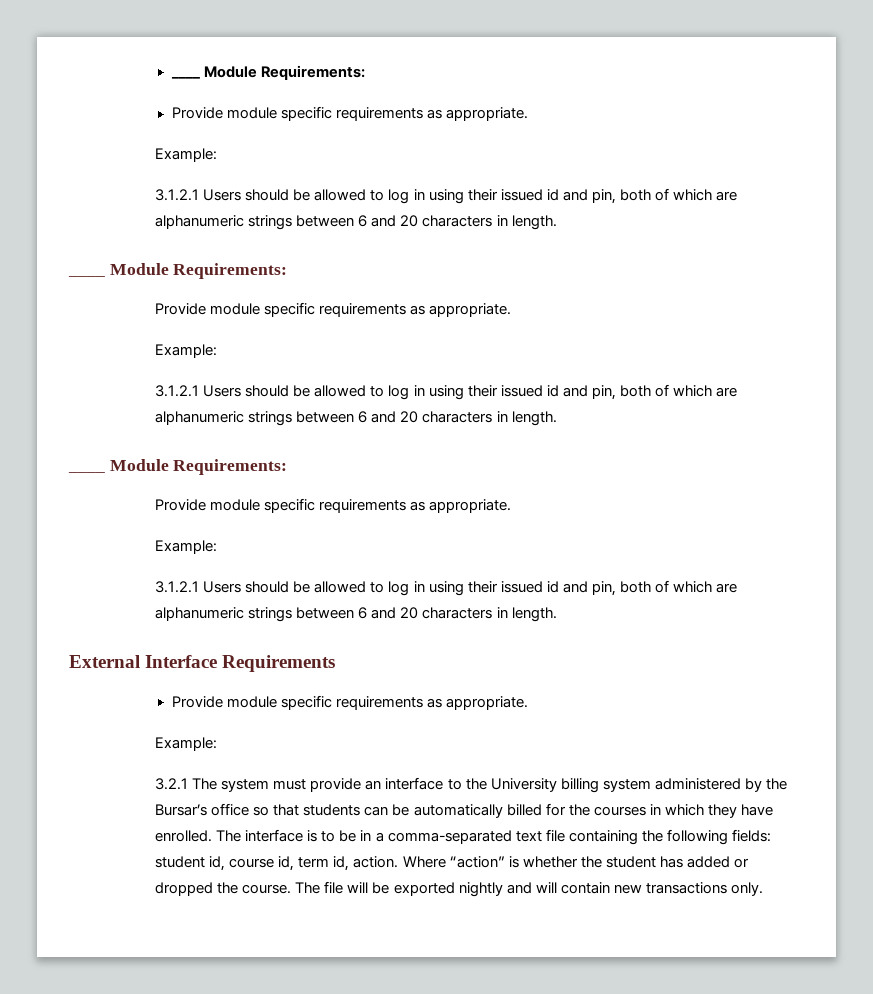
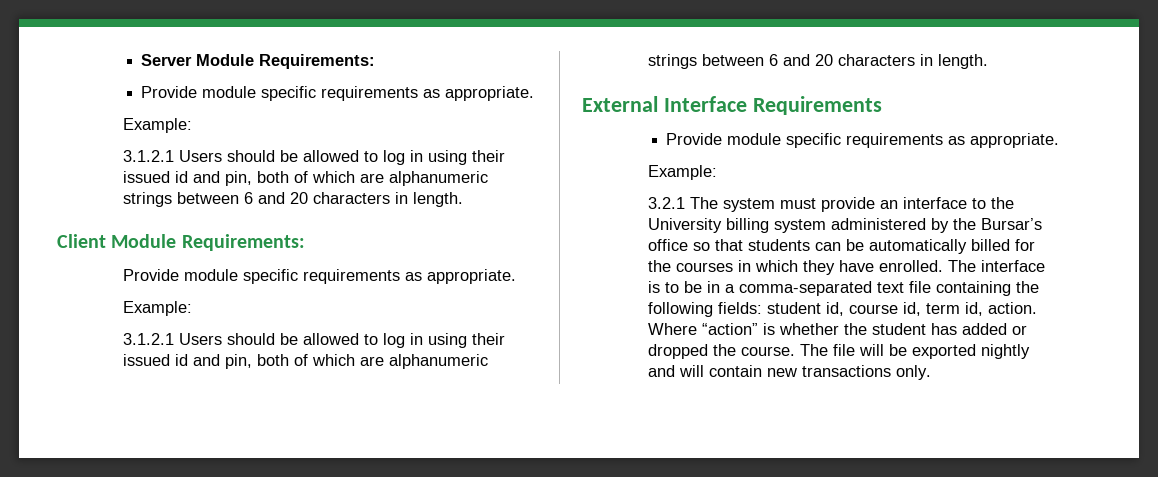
[170,77,200,79] ____ -> [141,54,193,66] Server
[68,275,105,277] [109,263,288,279] [155,302,512,317] [155,344,218,358] [155,384,738,400] [155,411,557,426] [68,471,105,473] ____ Module Requirements: // Provide module specific requirements as appropriate. // Example: // 3.1.2.1 Users should be allowed to log in using their issued id and pin, both of which are alphanumeric strings between 6 and 20 characters in length. // ____ -> [57,234,106,248] Client

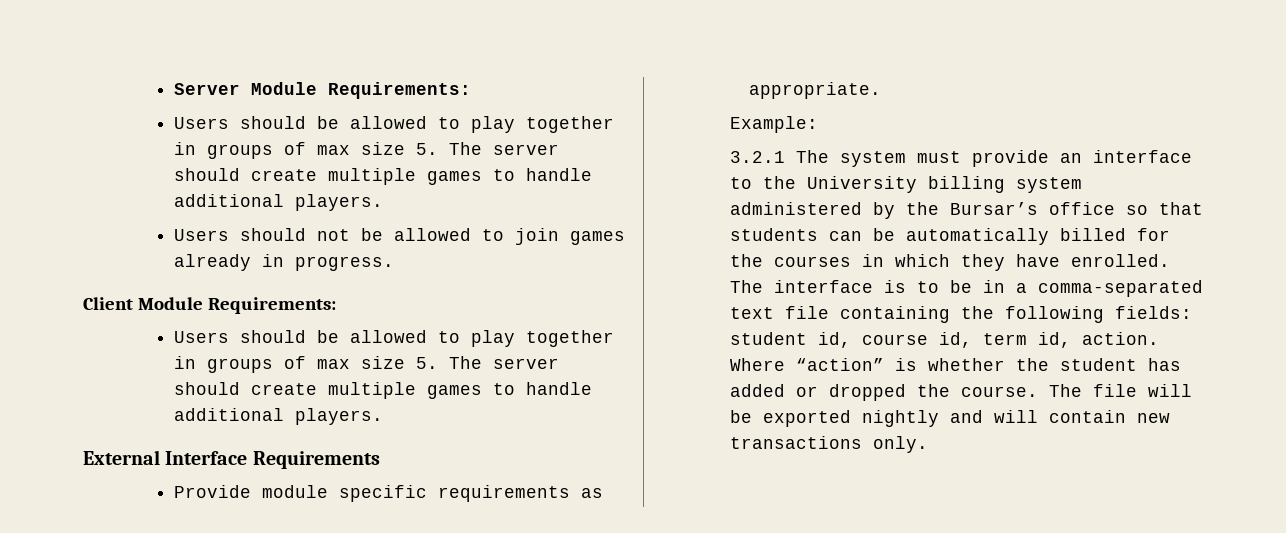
[141,86,535,101] [123,118,193,133] [123,150,506,165] [123,171,489,186] [123,192,464,207] [57,234,305,251] [123,269,517,284] [123,301,193,316] [123,333,506,348] [123,354,489,369] [648,54,989,69] Provide module specific requirements as appropriate. // Example: // 3.1.2.1 Users should be allowed to log in using their issued id and pin, both of which are alphanumeric strings between 6 and 20 characters in length. // Client Module Requirements: // Provide module specific requirements as appropriate. // Example: // 3.1.2.1 Users should be allowed to log in using their issued id and pin, both of which are alphanumeric strings between 6 and 20 characters in length. -> [174,116,615,133] [174,142,560,159] [174,168,593,185] [174,194,384,211] [174,228,626,245] [174,254,395,271] [83,297,336,314] [174,330,615,347] [174,356,560,373] [174,382,593,399] [174,408,384,425] Users should be allowed to play together in groups of max size 5. The server should create multiple games to handle additional players. // Users should not be allowed to join games already in progress. // Client Module Requirements: // Users should be allowed to play together in groups of max size 5. The server should create multiple games to handle additional players.

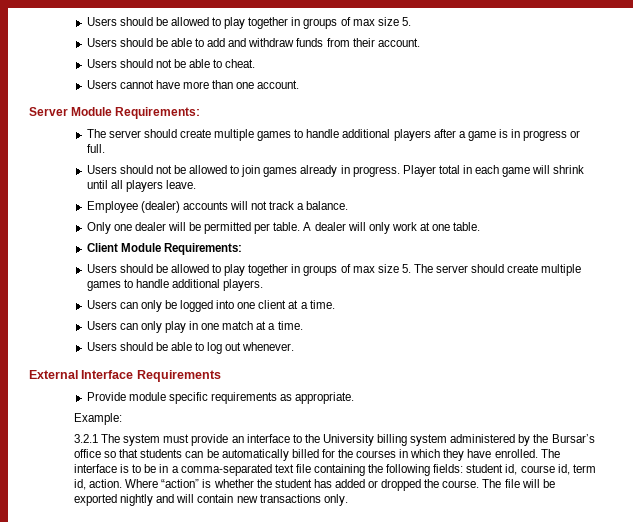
[174,83,241,95] Server -> [86,17,411,29] [86,38,420,47] [86,59,256,68] [86,80,300,89] [29,107,201,119] [86,129,581,141] [86,144,105,153] [86,165,585,177] [86,180,196,192] [86,201,349,213] [86,222,481,234] [86,243,118,252] Users should be allowed to play together in groups of max size 5. // Users should be able to add and withdraw funds from their account. // Users should not be able to cheat. // Users cannot have more than one account. // Server Module Requirements: // The server should create multiple games to handle additional players after a game is in progress or full. // Users should not be allowed to join games already in progress. Player total in each game will shrink until all players leave. // Employee (dealer) accounts will not track a balance. // Only one dealer will be permitted per table. A dealer will only work at one table. // Client
[240,228,626,245] [174,254,395,271] [83,297,336,314] [174,330,615,347] [174,356,560,373] [174,382,593,399] [174,408,384,425] should not be allowed to join games already in progress. // Client Module Requirements: // Users should be allowed to play together in groups of max size 5. The server should create multiple games to handle additional players. -> [119,300,335,312] [86,321,303,333] [86,342,295,354] can only be logged into one client at a time. // Users can only play in one match at a time. // Users should be able to log out whenever.

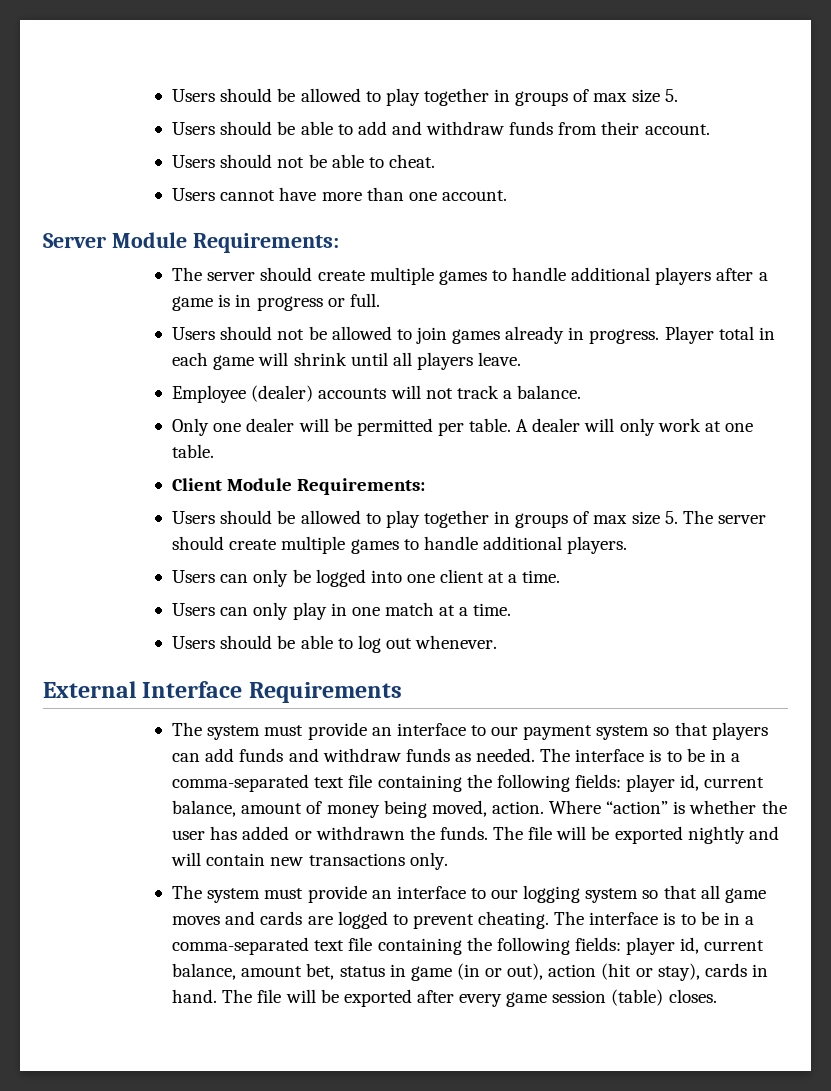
[86,392,355,404] [73,413,122,425] [73,434,595,446] [73,449,538,461] Provide module specific requirements as appropriate. // Example: // 3.2.1 The system must provide an interface to the University billing system administered by the Bursar’s office so that students can be automatically billed for the courses in which they have enrolled. -> [172,722,768,740] [172,748,536,762] The system must provide an interface to our payment system so that players can add funds and withdraw funds as needed.
[466,464,596,475] [73,479,86,490] student id, course id, term id, -> [626,774,765,792] [172,800,487,818] player id, current balance, amount of money being moved,
[274,479,312,488] student -> [172,830,206,840] user
[381,479,480,491] dropped the course. -> [315,826,488,840] withdrawn the funds.
(348, 500) none -> [172,885,766,903] [172,911,754,929] [172,937,765,955] [172,963,768,981] [172,989,717,1007] // The system must provide an interface to our logging system so that all game moves and cards are logged to prevent cheating. The interface is to be in a comma-separated text file containing the following fields: player id, current balance, amount bet, status in game (in or out), action (hit or stay), cards in hand. The file will be exported after every game session (table) closes.

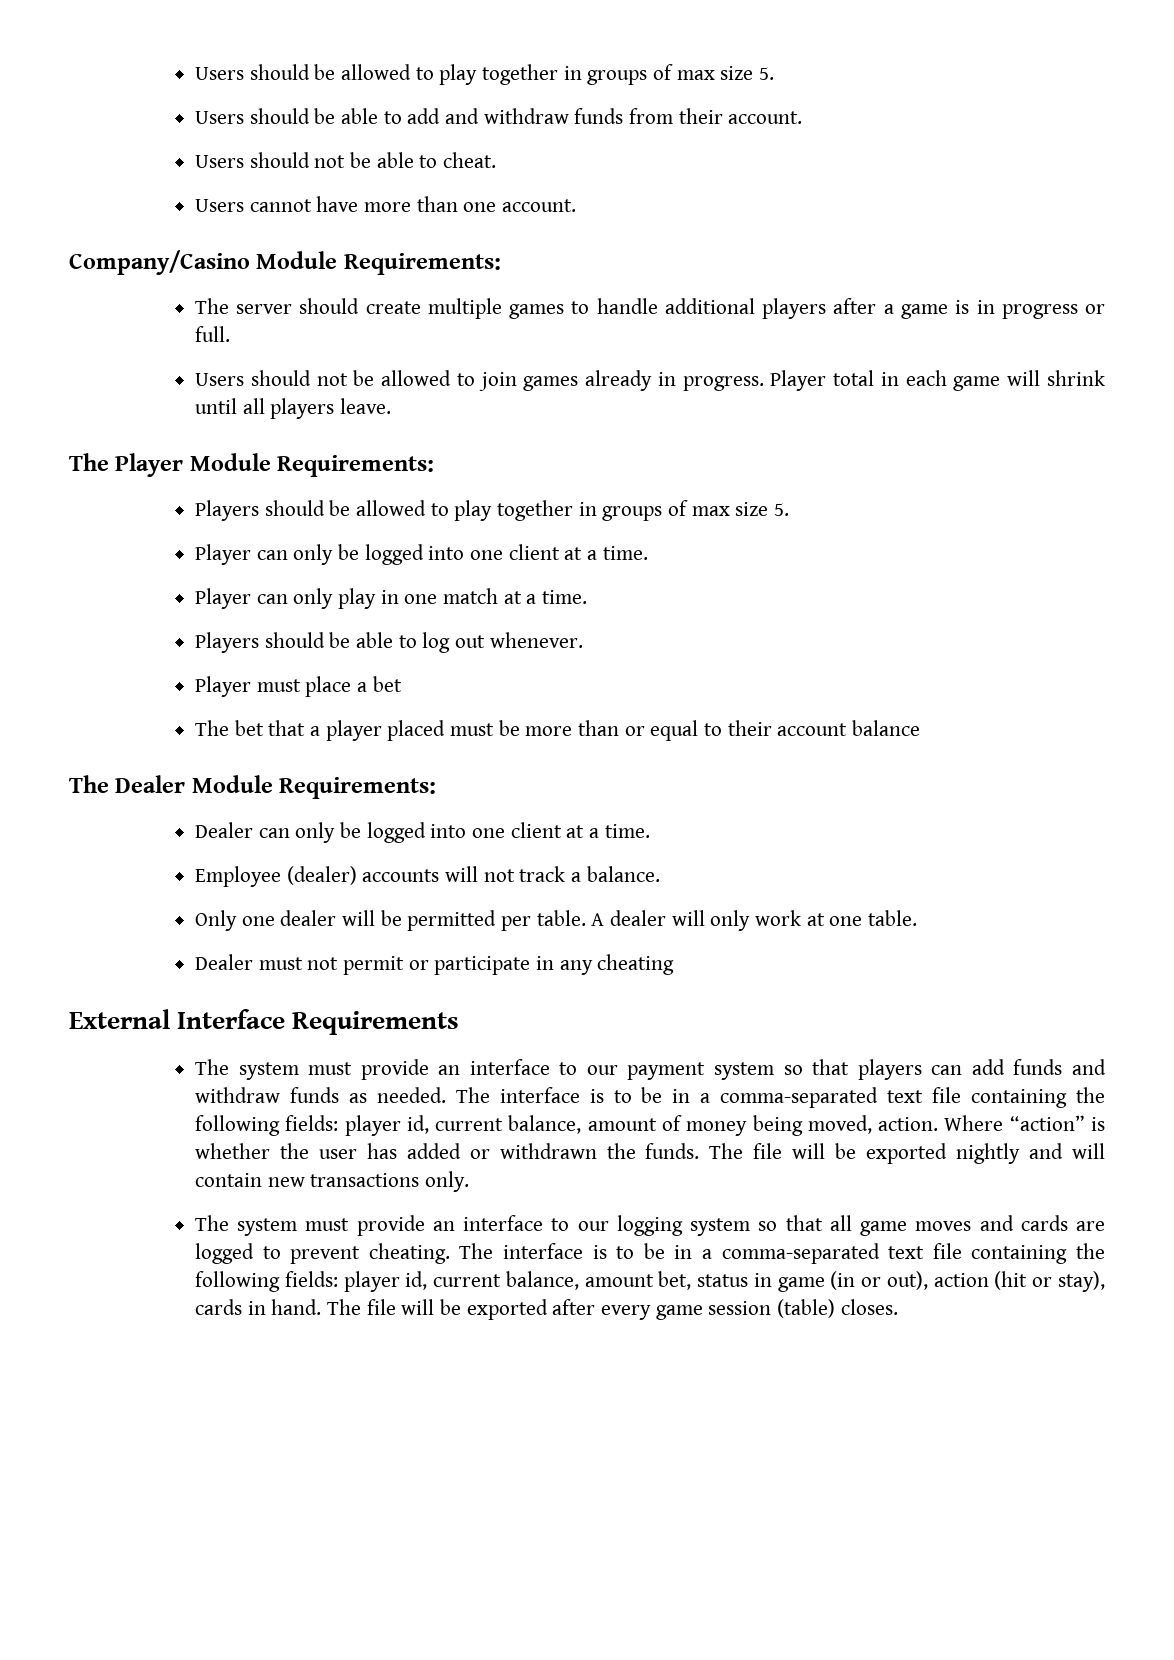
[43,233,106,248] Server -> [69,250,250,275] Company/Casino
(522, 359) none -> [69,453,435,477] [194,500,790,521] [194,544,648,565] [194,588,588,609] [194,632,583,653] [194,676,402,697] [194,720,921,741] [69,775,437,799] [194,822,650,843] // The Player Module Requirements: // Players should be allowed to play together in groups of max size 5. // Player can only be logged into one client at a time. // Player can only play in one match at a time. // Players should be able to log out whenever. // Player must place a bet // The bet that a player placed must be more than or equal to their account balance // The Dealer Module Requirements: // Dealer can only be logged into one client at a time.
[172,478,426,495] [172,510,766,528] [172,536,628,554] [172,569,561,587] [172,602,512,620] [172,635,498,653] Client Module Requirements: // Users should be allowed to play together in groups of max size 5. The server should create multiple games to handle additional players. // Users can only be logged into one client at a time. // Users can only play in one match at a time. // Users should be able to log out whenever. -> [194,954,675,975] Dealer must not permit or participate in any cheating

